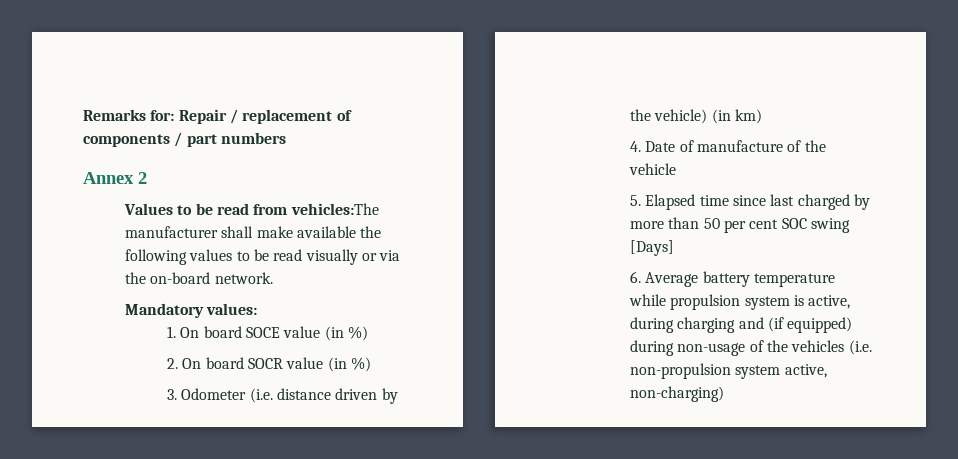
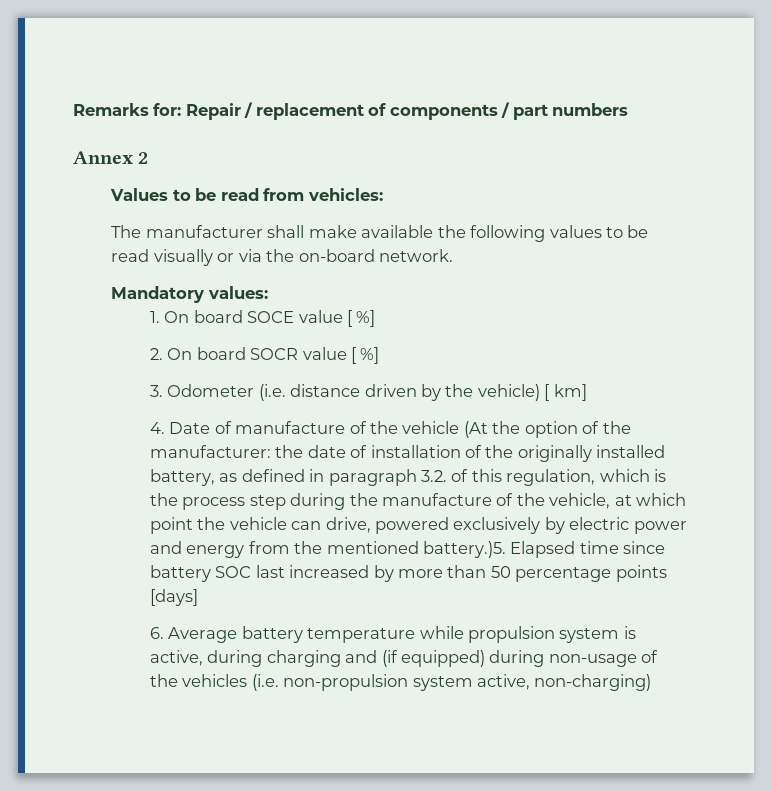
[290,203,379,215] vehicles:The -> [307,188,383,201] [111,225,142,238] vehicles: // The
[324,326,369,341] (in %) -> [346,310,376,327] [ %]
[327,357,372,372] (in %) -> [350,347,380,364] [ %]
[711,109,763,124] (in km) -> [544,384,587,401] [ km]
[630,194,871,210] [630,217,851,233] [630,240,675,256] // 5. Elapsed time since last charged by more than 50 per cent SOC swing [Days] -> [463,421,631,438] [149,445,666,462] [149,469,667,486] [149,493,687,510] [149,517,687,534] [149,541,666,558] [149,565,667,582] [149,589,198,606] (At the option of the manufacturer: the date of installation of the originally installed battery, as defined in paragraph 3.2. of this regulation, which is the process step during the manufacture of the vehicle, at which point the vehicle can drive, powered exclusively by electric power and energy from the mentioned battery.)5. Elapsed time since battery SOC last increased by more than 50 percentage points [days]

